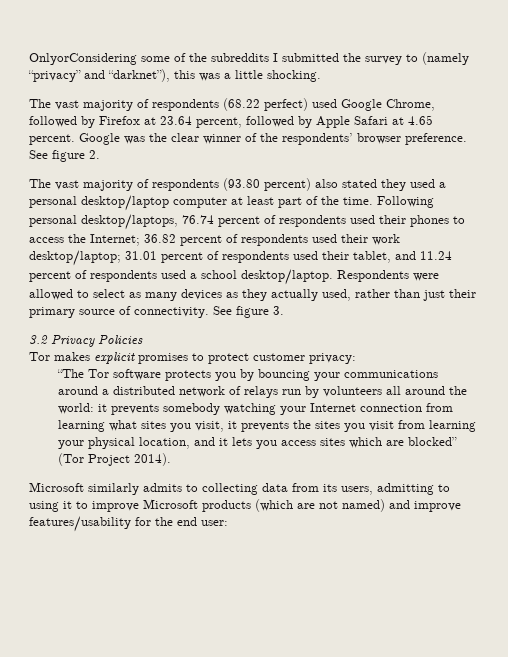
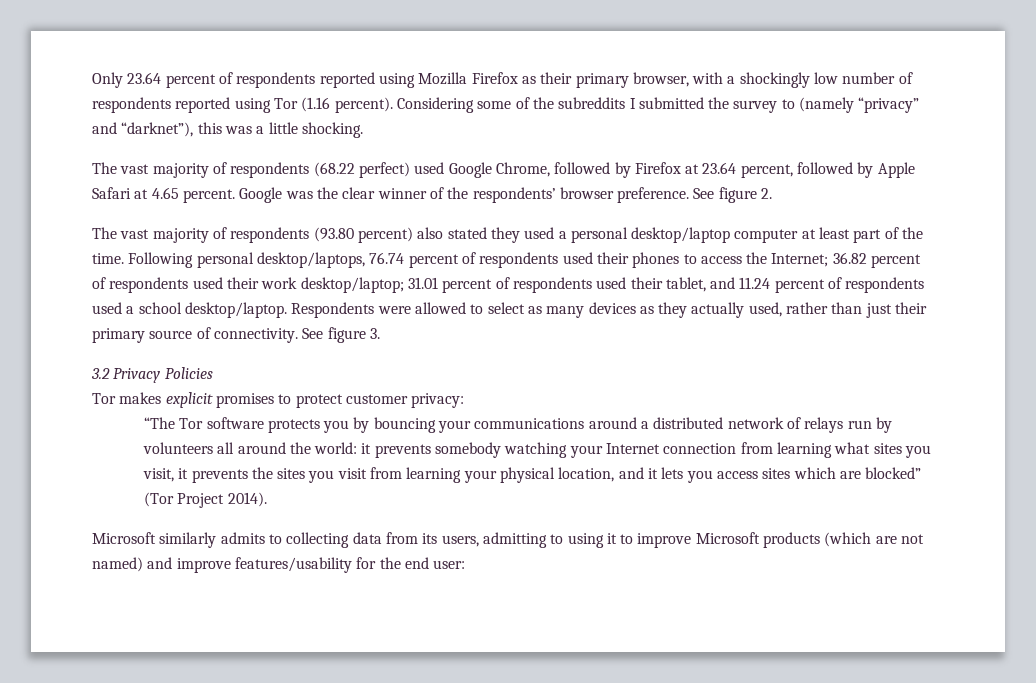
[29,53,137,65] OnlyorConsidering -> [92,72,913,88] [92,97,474,113] Only 23.64 percent of respondents reported using Mozilla Firefox as their primary browser, with a shockingly low number of respondents reported using Tor (1.16 percent). Considering

